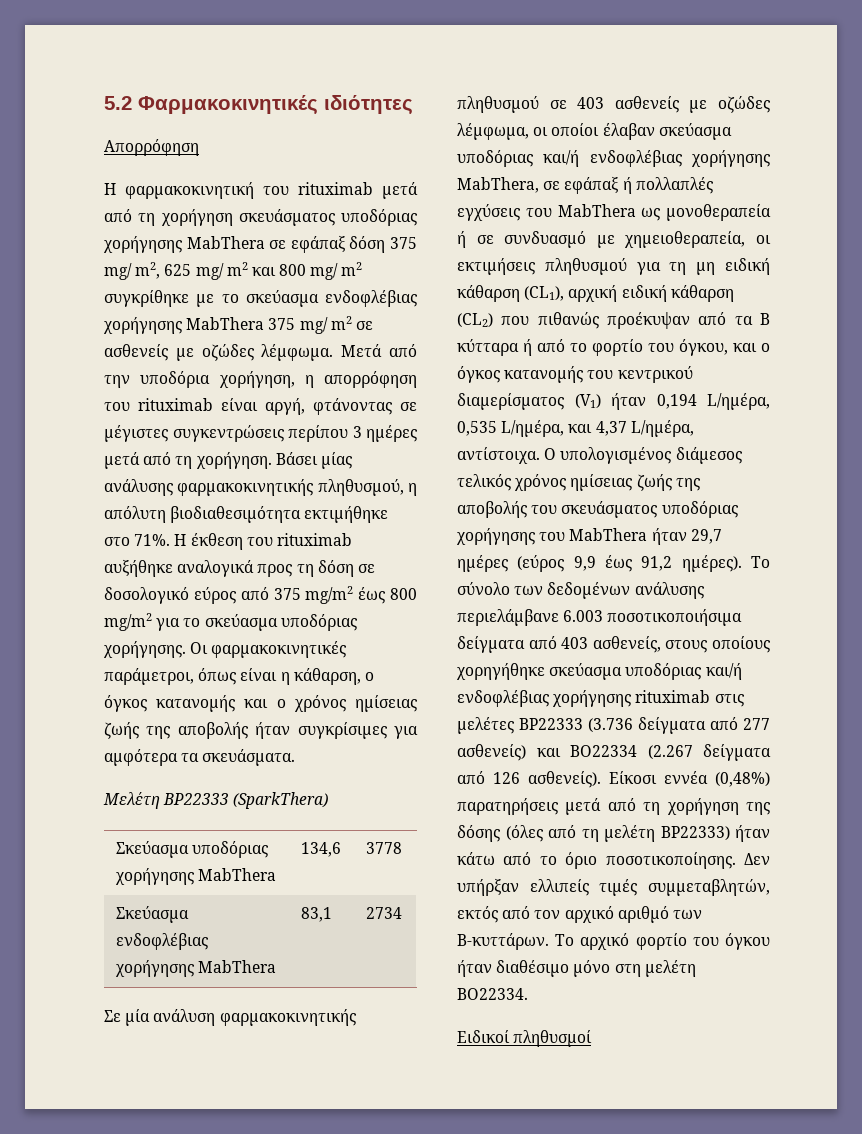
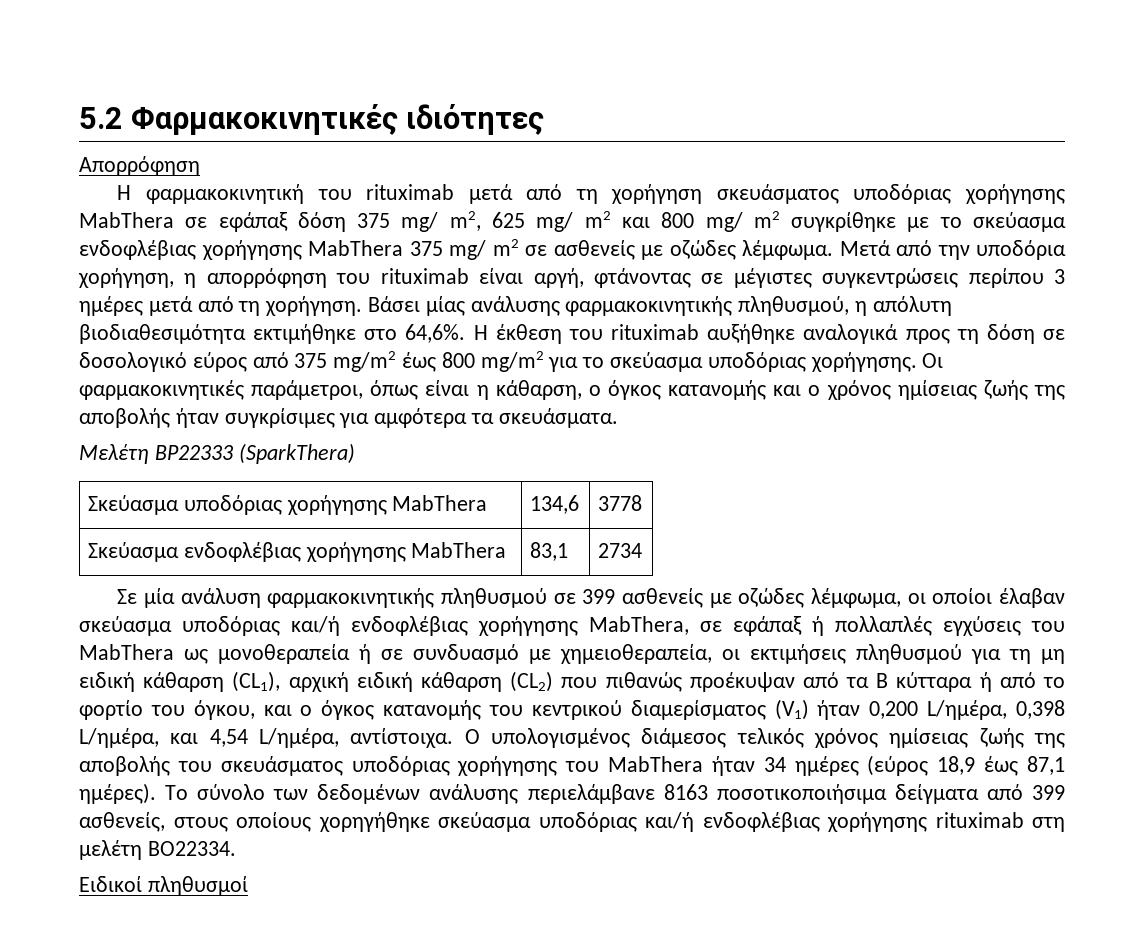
[134,534,171,546] 71%. -> [405,324,466,343] 64,6%.
[577,97,605,109] 403 -> [582,589,616,604] 399
[656,393,770,410] [457,421,497,436] 0,194 L/ημέρα, 0,535 -> [869,700,1066,720] 0,200 L/ημέρα, 0,398
[595,421,627,436] 4,37 -> [209,729,248,747] 4,54
[690,529,722,544] 29,7 -> [763,757,786,772] 34
[573,555,673,572] 9,9 έως 91,2 -> [937,756,1065,776] 18,9 έως 87,1
[563,610,604,622] 6.003 -> [663,784,708,800] 8163
[561,637,589,649] 403 -> [1032,785,1065,800] 399
[714,694,744,707] [457,717,770,734] [457,744,771,761] [457,771,770,788] [457,798,770,815] [457,825,770,842] [457,852,770,869] [457,878,770,896] [457,906,702,923] [457,933,770,950] [457,960,611,977] στις μελέτες BP22333 (3.736 δείγματα από 277 ασθενείς) και BO22334 (2.267 δείγματα από 126 ασθενείς). Είκοσι εννέα (0,48%) παρατηρήσεις μετά από τη χορήγηση της δόσης (όλες από τη μελέτη BP22333) ήταν κάτω από το όριο ποσοτικοποίησης. Δεν υπήρξαν ελλιπείς τιμές συμμεταβλητών, εκτός από τον αρχικό αριθμό των Β-κυττάρων. Το αρχικό φορτίο του όγκου ήταν διαθέσιμο μόνο -> (1024, 820) none

